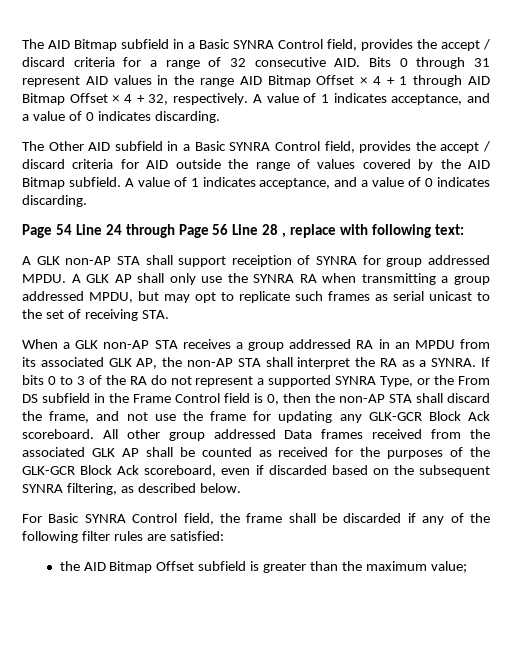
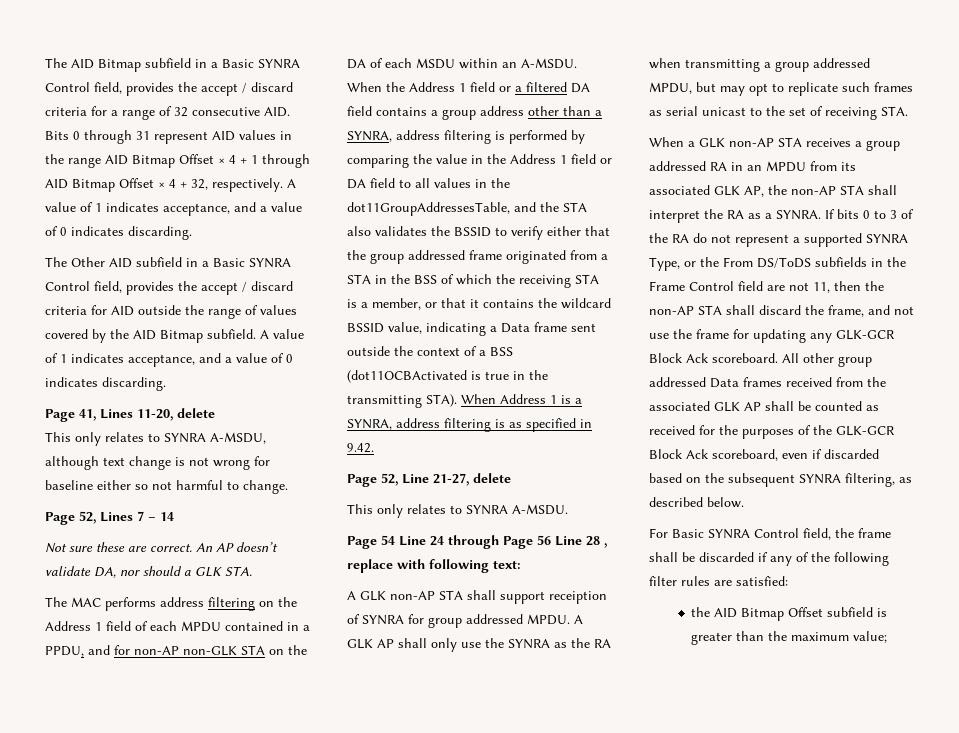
(87, 201) none -> [45,408,215,422] [45,432,266,446] [45,456,270,470] [45,480,288,494] [45,511,174,525] [45,542,278,553] [45,566,252,578] [45,597,297,611] [45,621,310,632] [45,645,307,657] [347,58,577,69] [347,82,590,93] [347,106,602,120] [347,130,585,144] [347,154,612,168] [347,178,510,189] [347,202,587,216] [347,226,610,240] [347,250,608,264] [347,274,599,288] [347,298,611,310] [347,322,596,336] [347,346,513,356] [347,370,548,383] [347,394,582,408] [347,418,592,432] [347,443,374,453] [347,473,511,487] [347,504,568,518] // Page 41, Lines 11-20, delete // This only relates to SYNRA A-MSDU, although text change is not wrong for baseline either so not harmful to change. // Page 52, Lines 7 – 14 // Not sure these are correct. An AP doesn’t validate DA, nor should a GLK STA. // The MAC performs address filtering on the Address 1 field of each MPDU contained in a PPDU, and for non-AP non-GLK STA on the DA of each MSDU within an A-MSDU. When the Address 1 field or a filtered DA field contains a group address other than a SYNRA, address filtering is performed by comparing the value in the Address 1 field or DA field to all values in the dot11GroupAddressesTable, and the STA also validates the BSSID to verify either that the group addressed frame originated from a STA in the BSS of which the receiving STA is a member, or that it contains the wildcard BSSID value, indicating a Data frame sent outside the context of a BSS (dot11OCBActivated is true in the transmitting STA). When Address 1 is a SYNRA, address filtering is as specified in 9.42. // Page 52, Line 21-27, delete // This only relates to SYNRA A-MSDU.
(295, 278) none -> [554,638,590,648] as the
[22,393,90,403] DS subfield -> [757,257,867,268] DS/ToDS subfields
[254,393,279,405] is 0, -> [767,282,830,293] are not 11,

